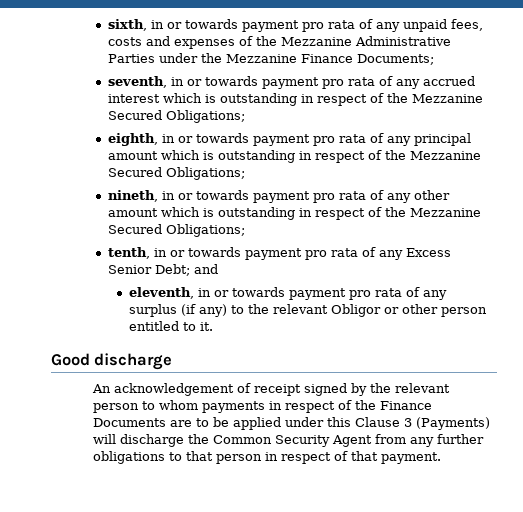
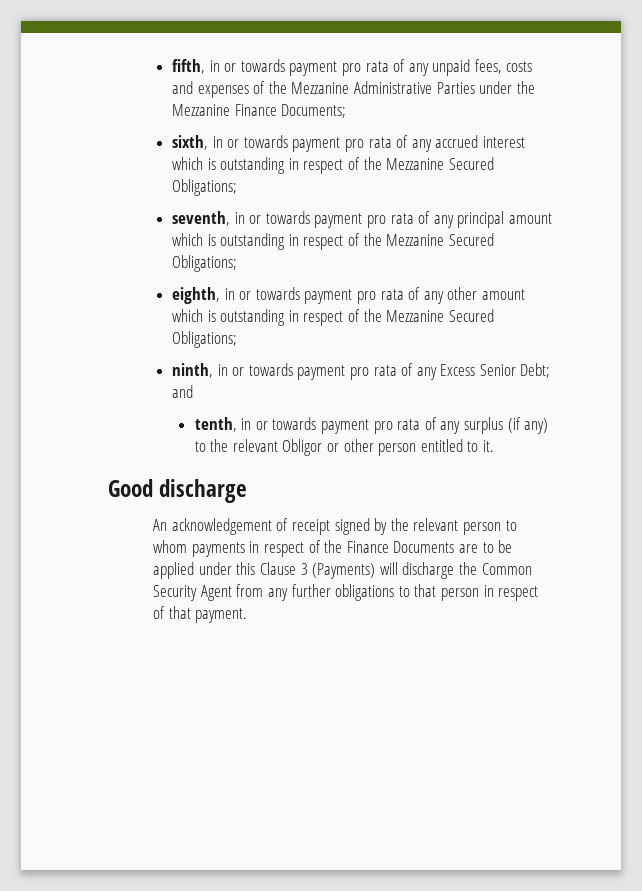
[107,19,147,31] sixth, -> [171,59,205,74] fifth,
[107,76,167,88] seventh, -> [171,135,208,150] sixth,
[107,133,158,146] eighth, -> [171,211,230,226] seventh,
[107,190,158,202] nineth, -> [171,287,220,304] eighth,
[107,247,150,259] tenth, -> [171,363,213,378] ninth,
[128,287,194,299] eleventh, -> [194,417,237,432] tenth,

